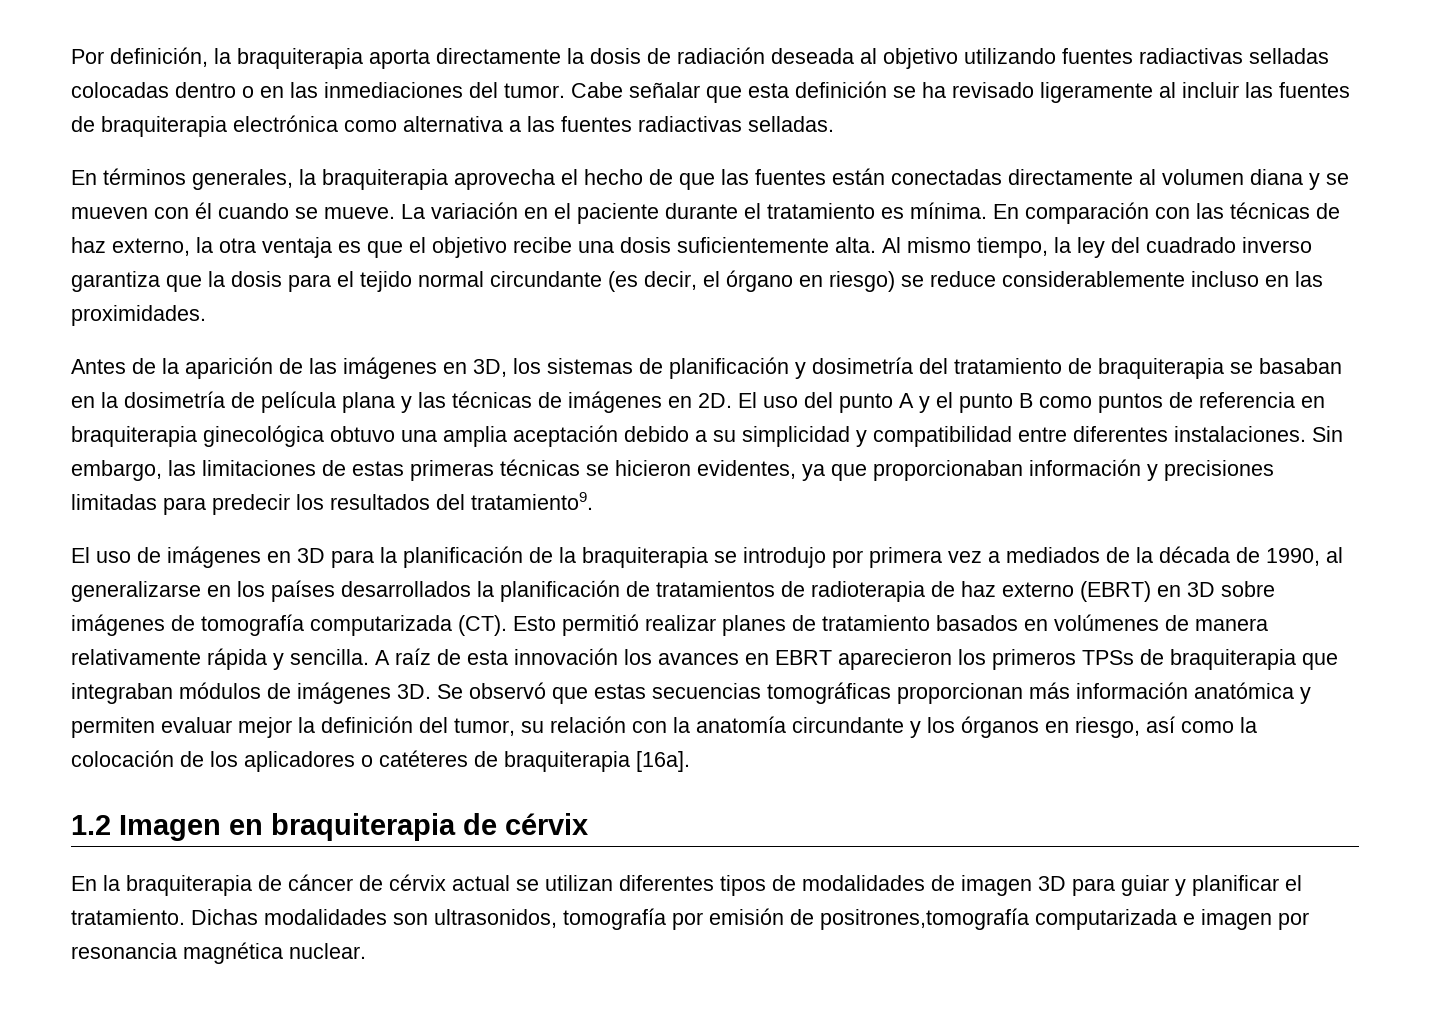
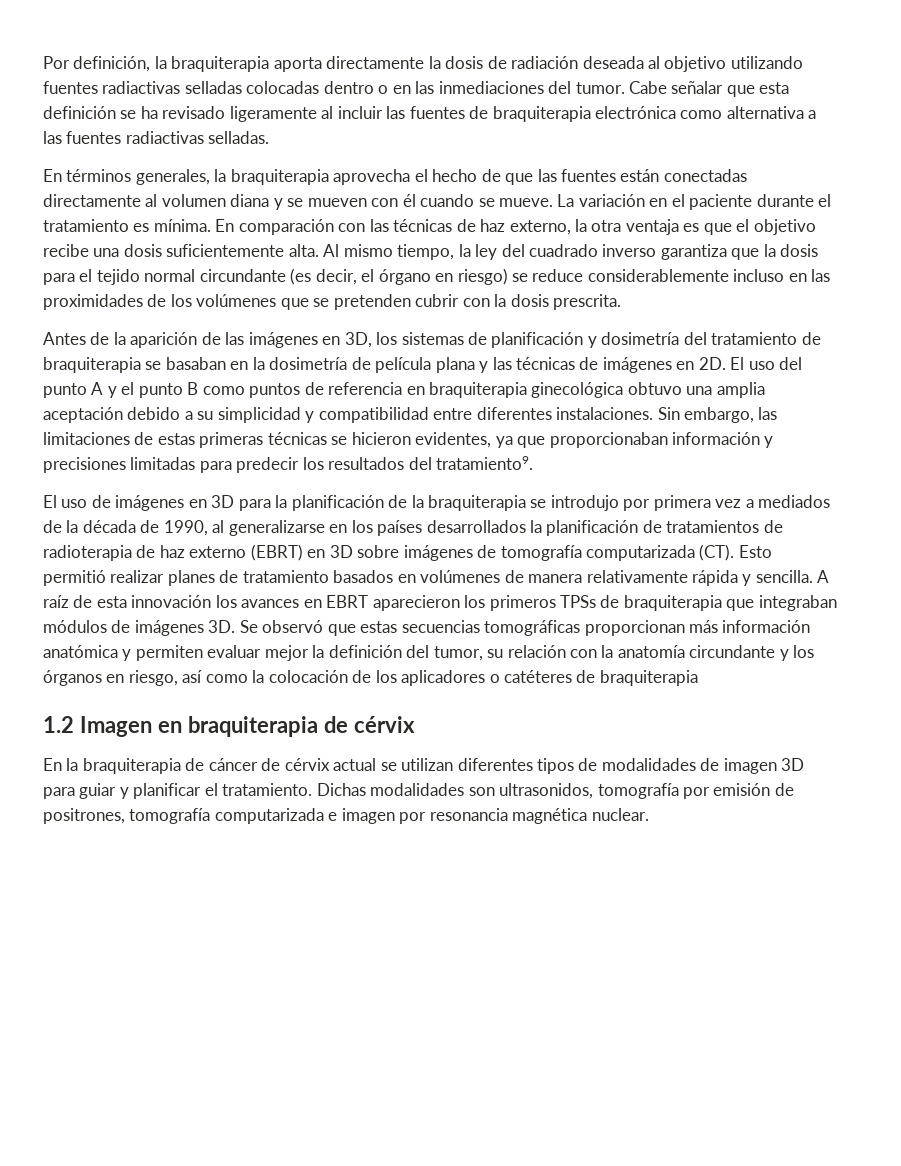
[71,305,206,326] proximidades. -> [43,294,622,310] proximidades de los volúmenes que se pretenden cubrir con la dosis prescrita.
[636,751,690,772] [16a]. -> (698, 678) none
[820,908,1029,930] positrones,tomografía -> [43,808,211,824] positrones, tomografía

